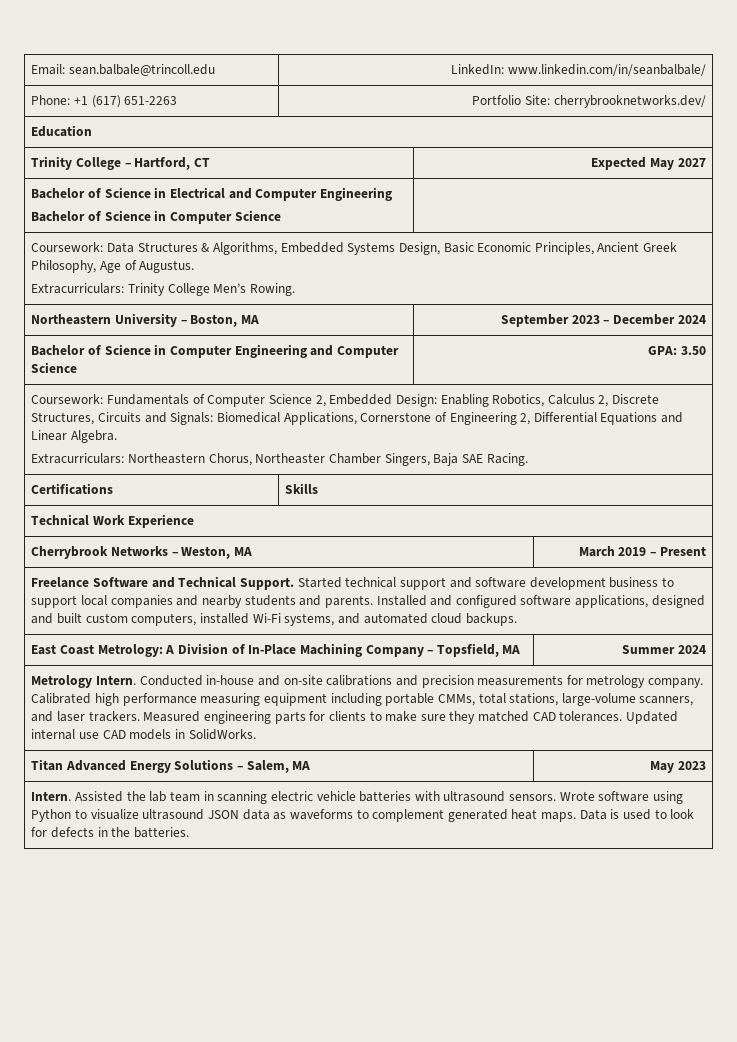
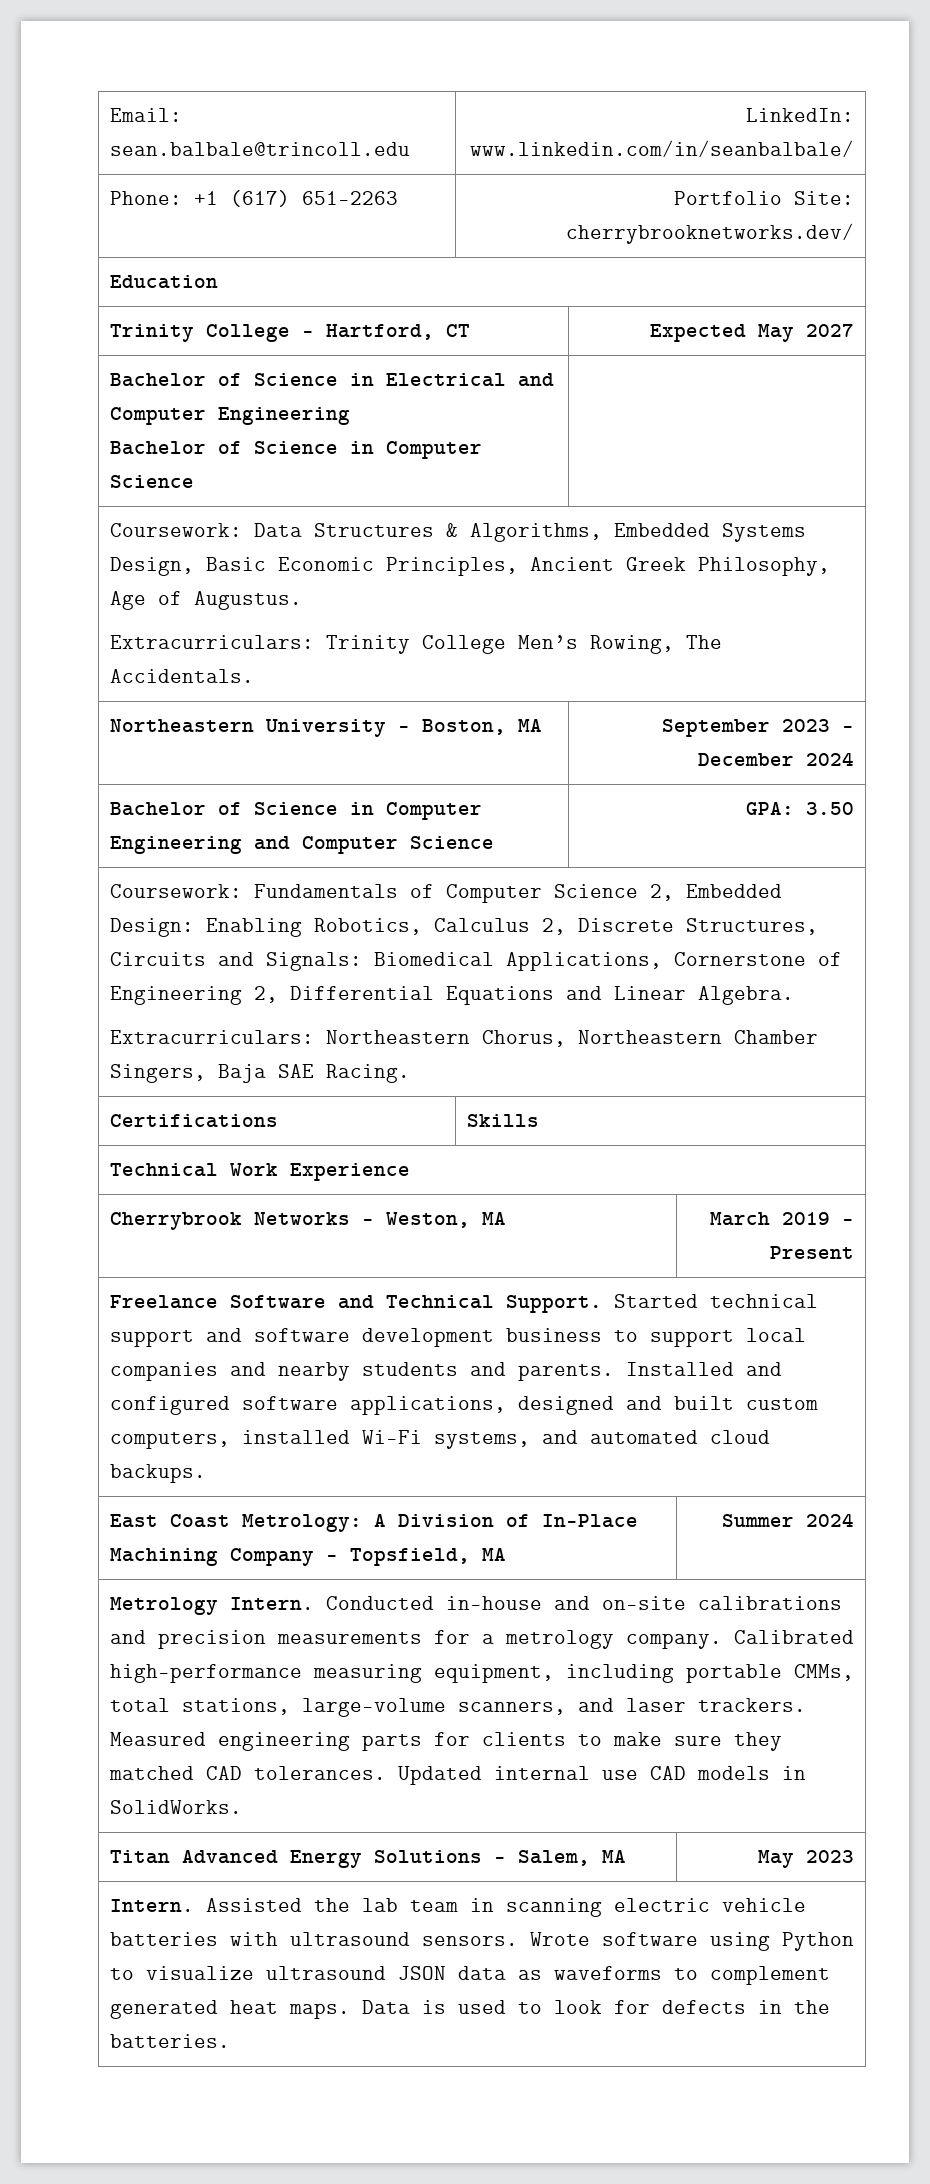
[249,283,295,296] Rowing. -> [589,635,722,654] [109,669,254,683] Rowing, The Accidentals.
[255,453,326,464] Northeaster -> [577,1030,722,1044] Northeastern
(583, 680) none -> [481,1634,494,1644] a
[94,693,327,706] high performance measuring equipment -> [109,1664,554,1683] high-performance measuring equipment,

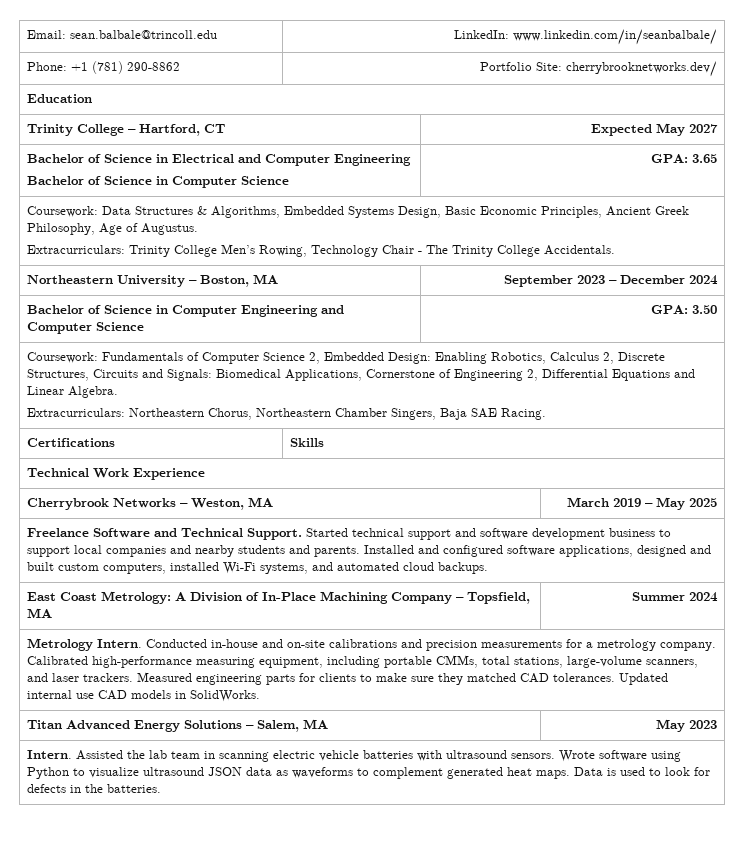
[229,190,398,207] (617) 651-2263 -> [92,61,181,74] (781) 290-8862
(194, 481) none -> [650,154,717,163] GPA: 3.65
[685,635,722,649] The -> [311,245,541,257] Technology Chair - The Trinity College
[770,1246,855,1259] Present -> [655,497,717,510] May 2025

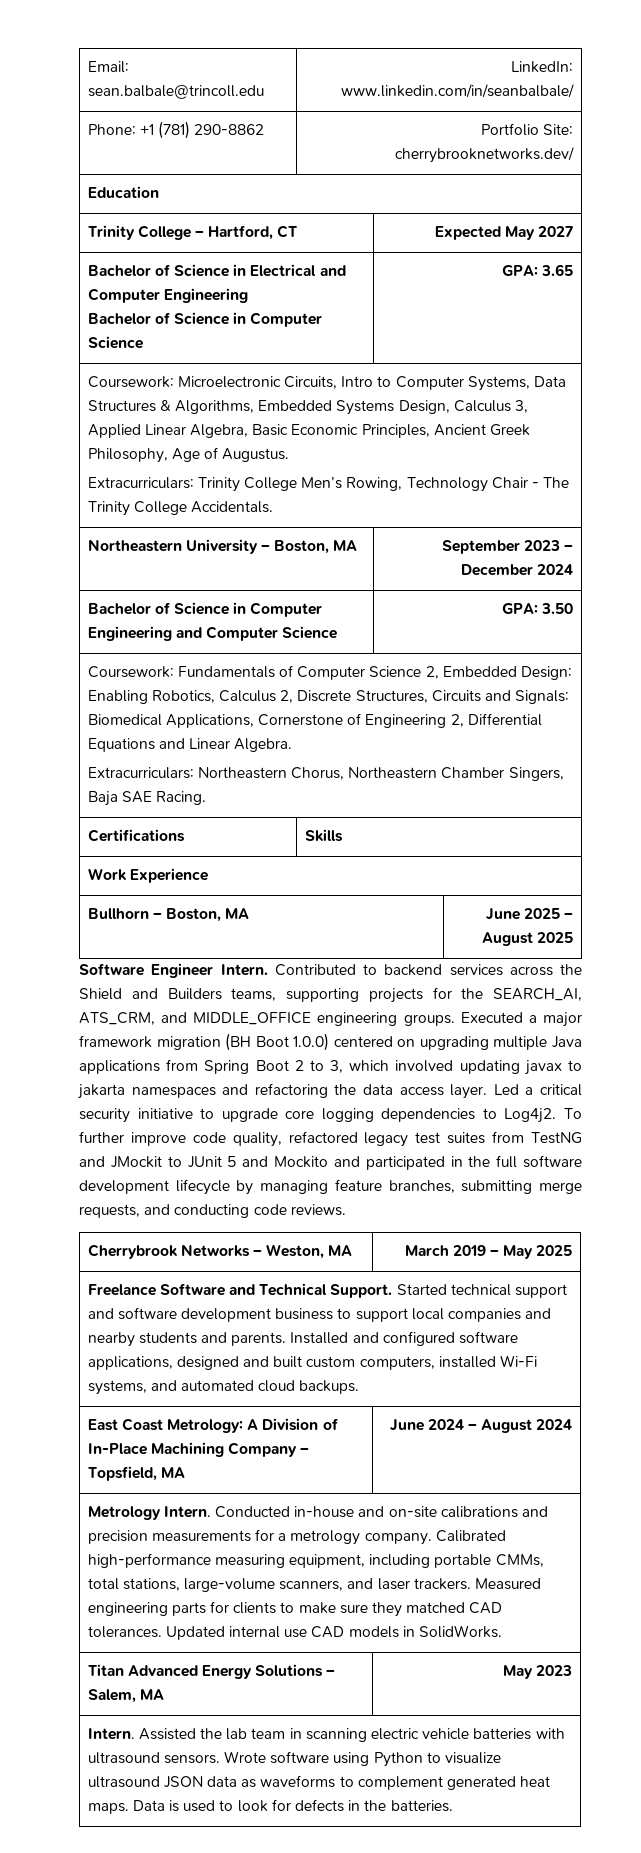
(99, 211) none -> [177,376,530,391] Microelectronic Circuits, Intro to Computer Systems,
(442, 212) none -> [453,400,528,413] [87,424,249,438] Calculus 3, Applied Linear Algebra,
[27,468,90,477] Technical -> (343, 835) none
(206, 474) none -> [87,908,250,922] [485,908,574,920] [482,932,574,946] [79,963,582,978] [79,987,582,1003] [79,1012,583,1027] [79,1033,582,1051] [79,1059,582,1075] [78,1083,583,1099] [79,1108,582,1123] [79,1131,583,1147] [79,1155,582,1170] [79,1179,582,1195] [79,1204,346,1218] // Bullhorn – Boston, MA | June 2025 – August 2025 // Software Engineer Intern. Contributed to backend services across the Shield and Builders teams, supporting projects for the SEARCH_AI, ATS_CRM, and MIDDLE_OFFICE engineering groups. Executed a major framework migration (BH Boot 1.0.0) centered on upgrading multiple Java applications from Spring Boot 2 to 3, which involved updating javax to jakarta namespaces and refactoring the data access layer. Led a critical security initiative to upgrade core logging dependencies to Log4j2. To further improve code quality, refactored legacy test suites from TestNG and JMockit to JUnit 5 and Mockito and participated in the full software development lifecycle by managing feature branches, submitting merge requests, and conducting code reviews.
[631,592,685,601] Summer -> [389,1419,533,1433] June 2024 – August

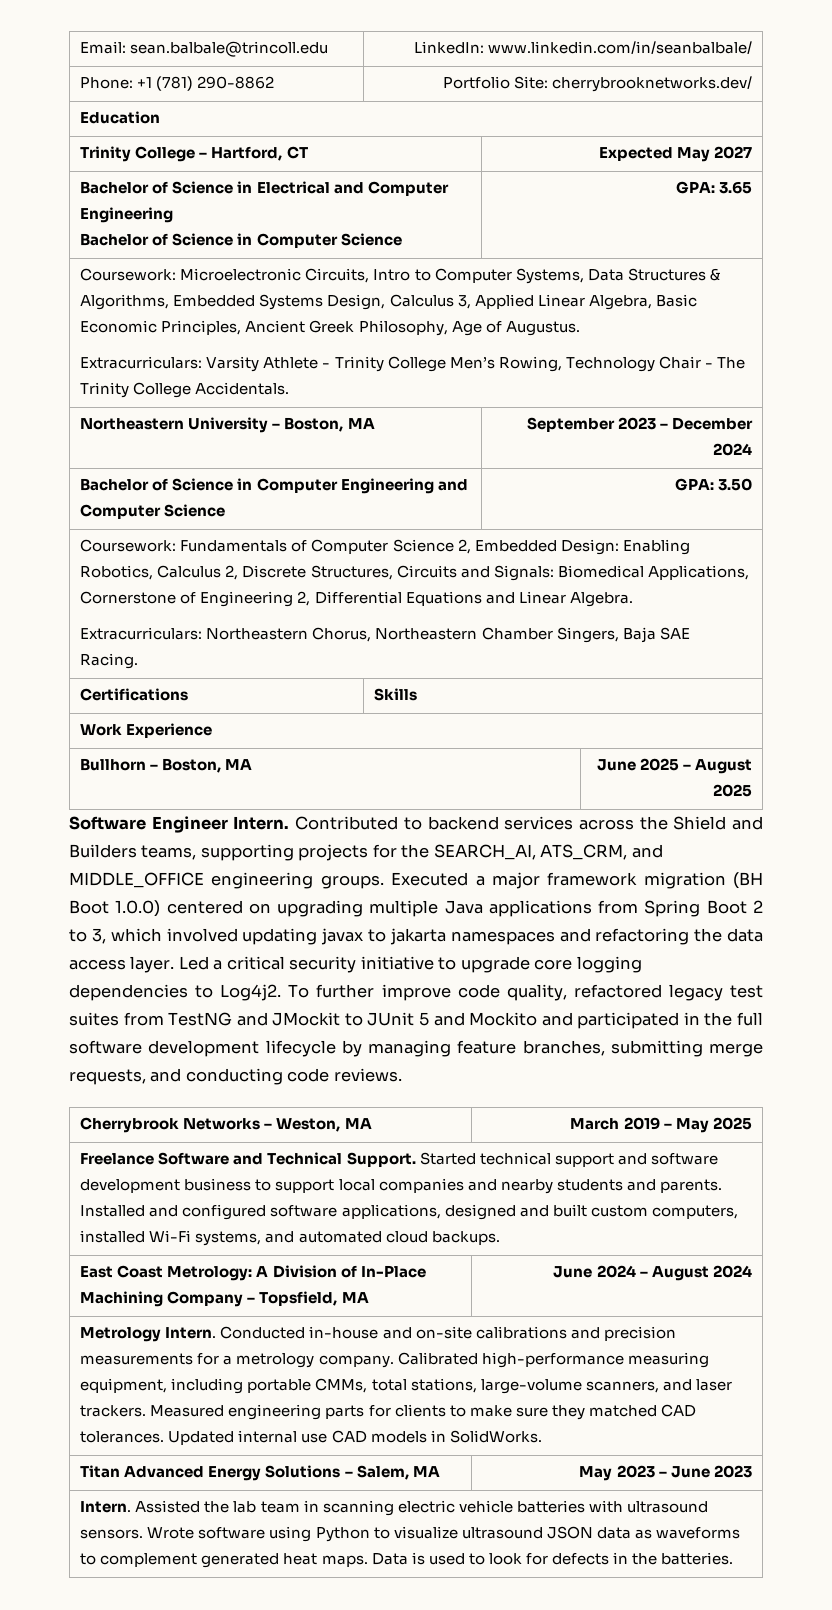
(194, 483) none -> [206,356,331,372] Varsity Athlete -
(573, 1670) none -> [658,1465,752,1478] – June 2023

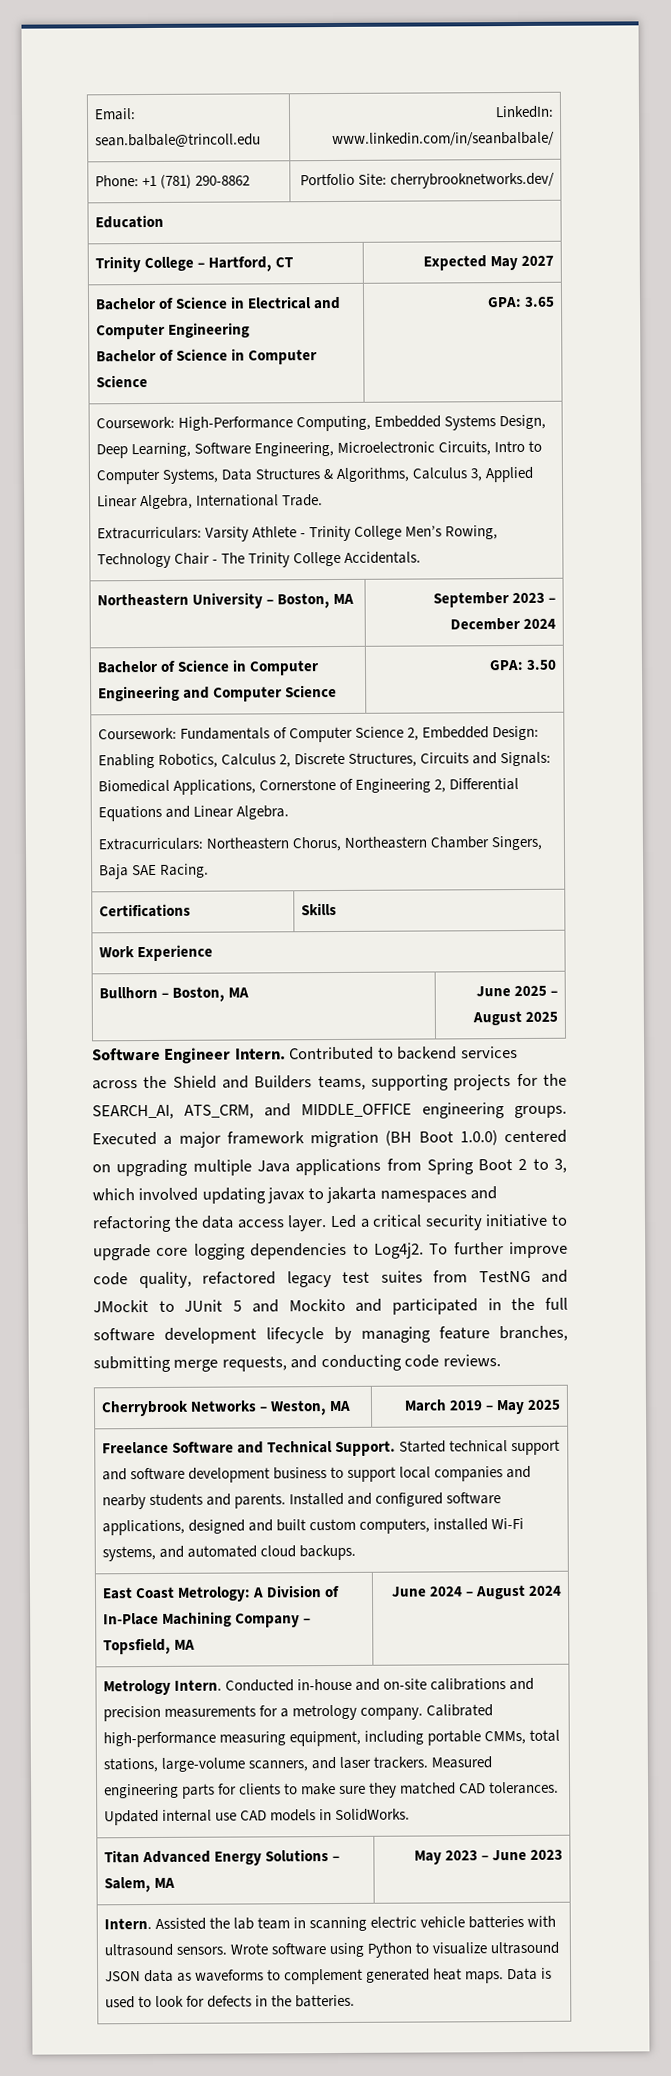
(177, 274) none -> [177,414,546,432] [95,442,334,459] High-Performance Computing, Embedded Systems Design, Deep Learning, Software Engineering,
[173,294,386,310] Embedded Systems Design, -> (409, 474) none
[655,294,697,307] [80,320,580,336] Basic Economic Principles, Ancient Greek Philosophy, Age of Augustus. -> [195,494,323,507] International Trade.

